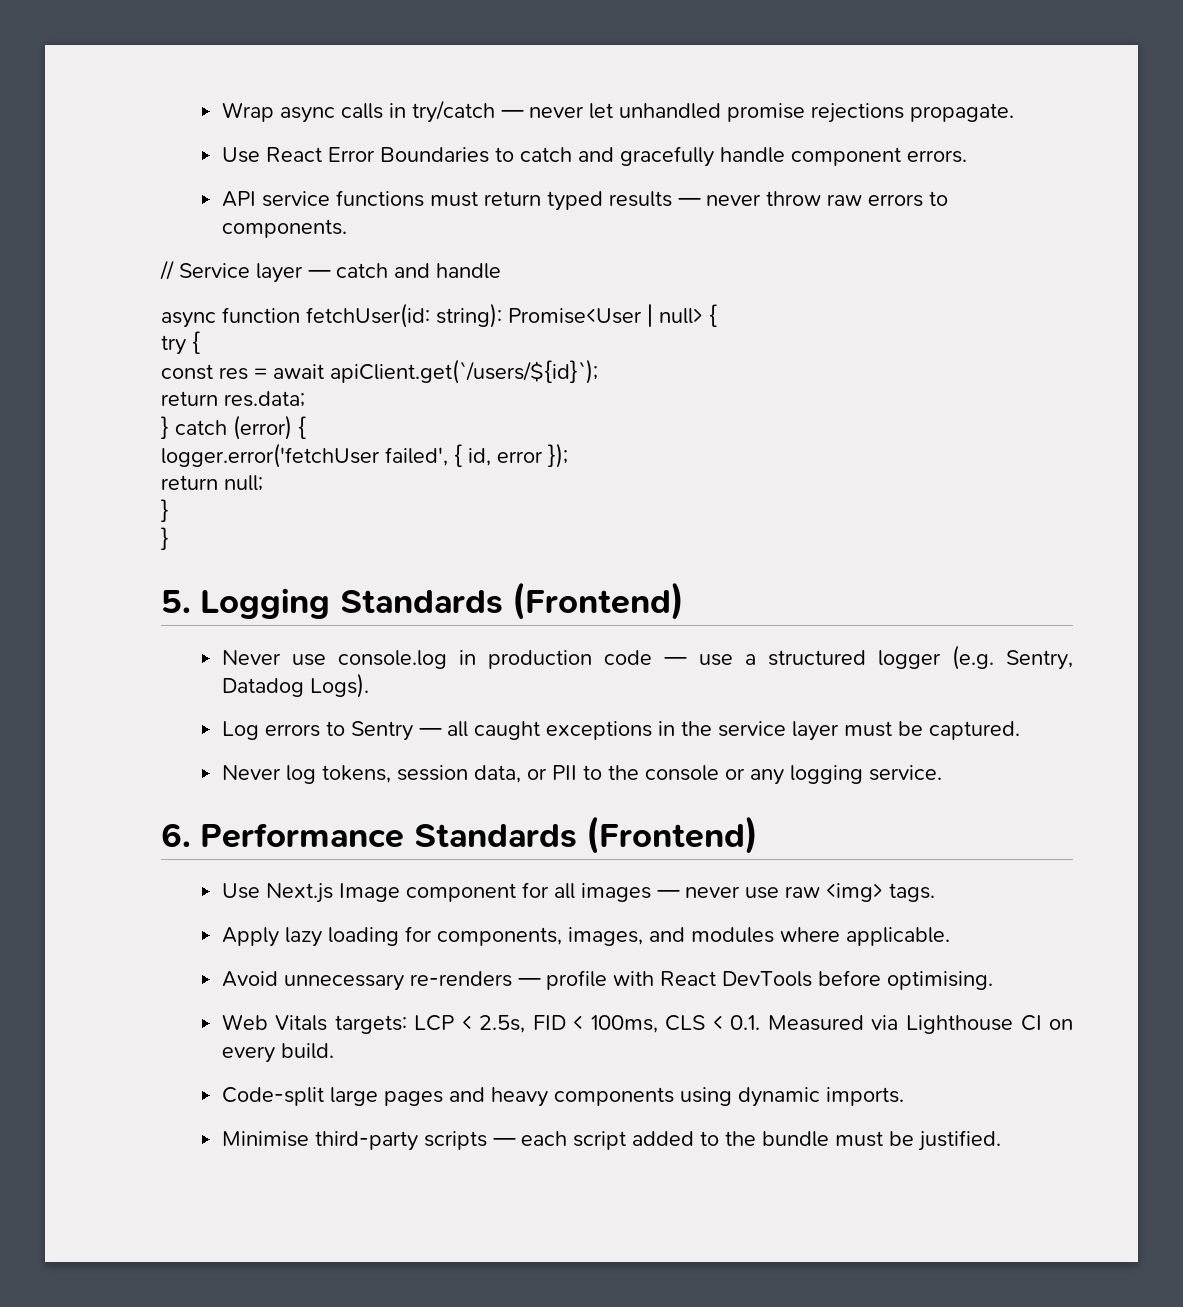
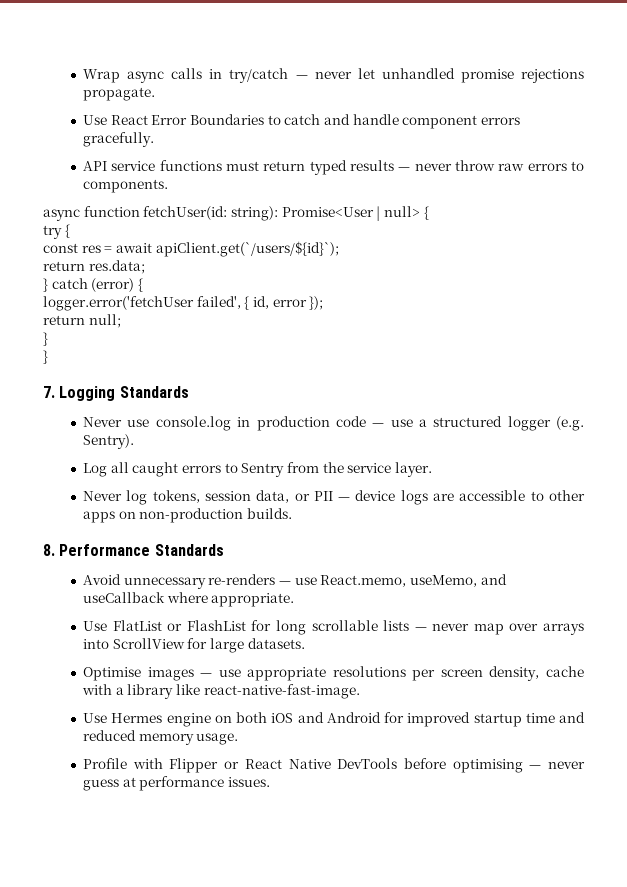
[619,146,714,167] gracefully -> (350, 119) none
[906,150,967,163] errors. -> [480,117,520,125] [83,132,155,147] errors gracefully.
[160,260,501,283] // // Service layer — catch and handle -> (169, 186) none
[161,590,191,613] 5. -> [43,386,55,398] 7.
[511,582,684,620] (Frontend) -> (189, 392) none
[1006,650,1074,670] [221,673,369,698] Sentry, Datadog Logs). -> [83,434,135,449] Sentry).
(259, 730) none -> [110,462,179,477] all caught
[418,721,1020,741] — all caught exceptions in the service layer must be captured. -> [286,462,432,477] from the service layer.
[582,765,942,785] [161,816,758,854] [221,882,935,903] [221,926,950,947] [221,970,993,991] [221,1014,1073,1034] [221,1043,334,1063] [221,1087,904,1107] [221,1130,1001,1151] to the console or any logging service. // 6. Performance Standards (Frontend) // Use Next.js Image component for all images — never use raw <img> tags. // Apply lazy loading for components, images, and modules where applicable. // Avoid unnecessary re-renders — profile with React DevTools before optimising. // Web Vitals targets: LCP < 2.5s, FID < 100ms, CLS < 0.1. Measured via Lighthouse CI on every build. // Code-split large pages and heavy components using dynamic imports. // Minimise third-party scripts — each script added to the bundle must be justified. -> [338,490,585,505] [83,508,293,523] [43,544,224,556] [83,574,507,589] [83,592,295,607] [83,620,584,635] [83,638,305,653] [83,666,584,681] [82,684,360,699] [83,712,585,727] [83,730,239,745] [83,758,585,773] [83,776,271,791] — device logs are accessible to other apps on non-production builds. // 8. Performance Standards // Avoid unnecessary re-renders — use React.memo, useMemo, and useCallback where appropriate. // Use FlatList or FlashList for long scrollable lists — never map over arrays into ScrollView for large datasets. // Optimise images — use appropriate resolutions per screen density, cache with a library like react-native-fast-image. // Use Hermes engine on both iOS and Android for improved startup time and reduced memory usage. // Profile with Flipper or React Native DevTools before optimising — never guess at performance issues.

